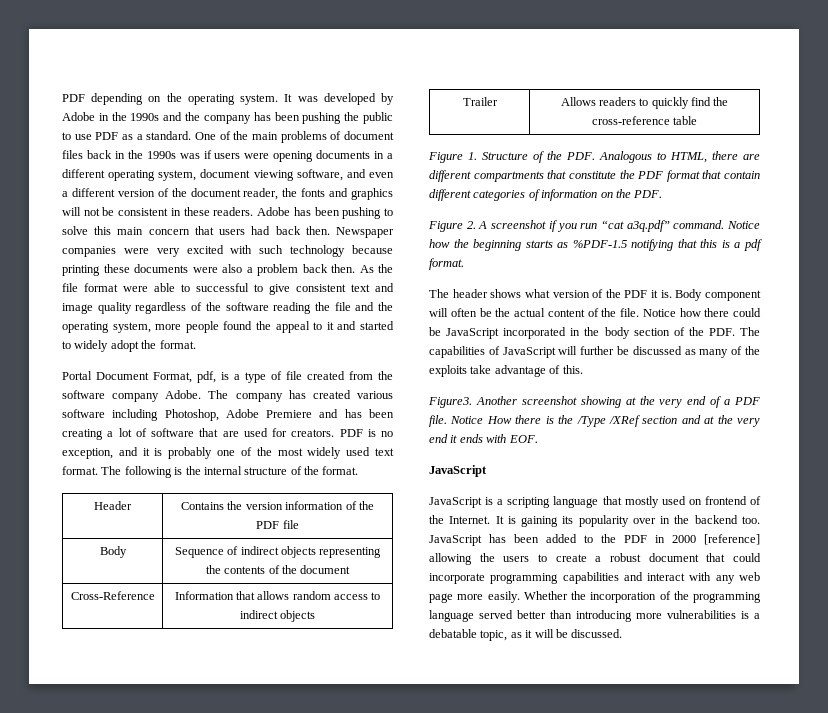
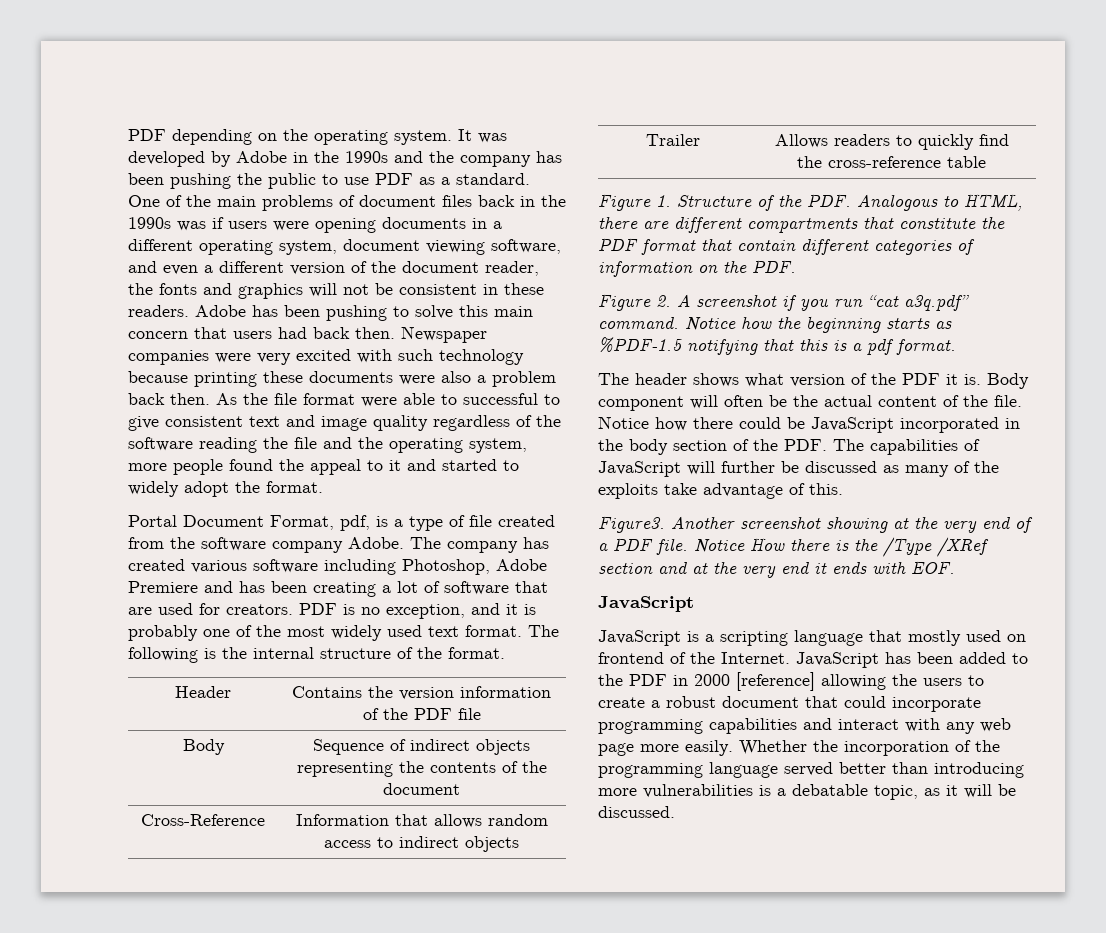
[495,515,760,527] It is gaining its popularity over in the backend too. -> (790, 658) none

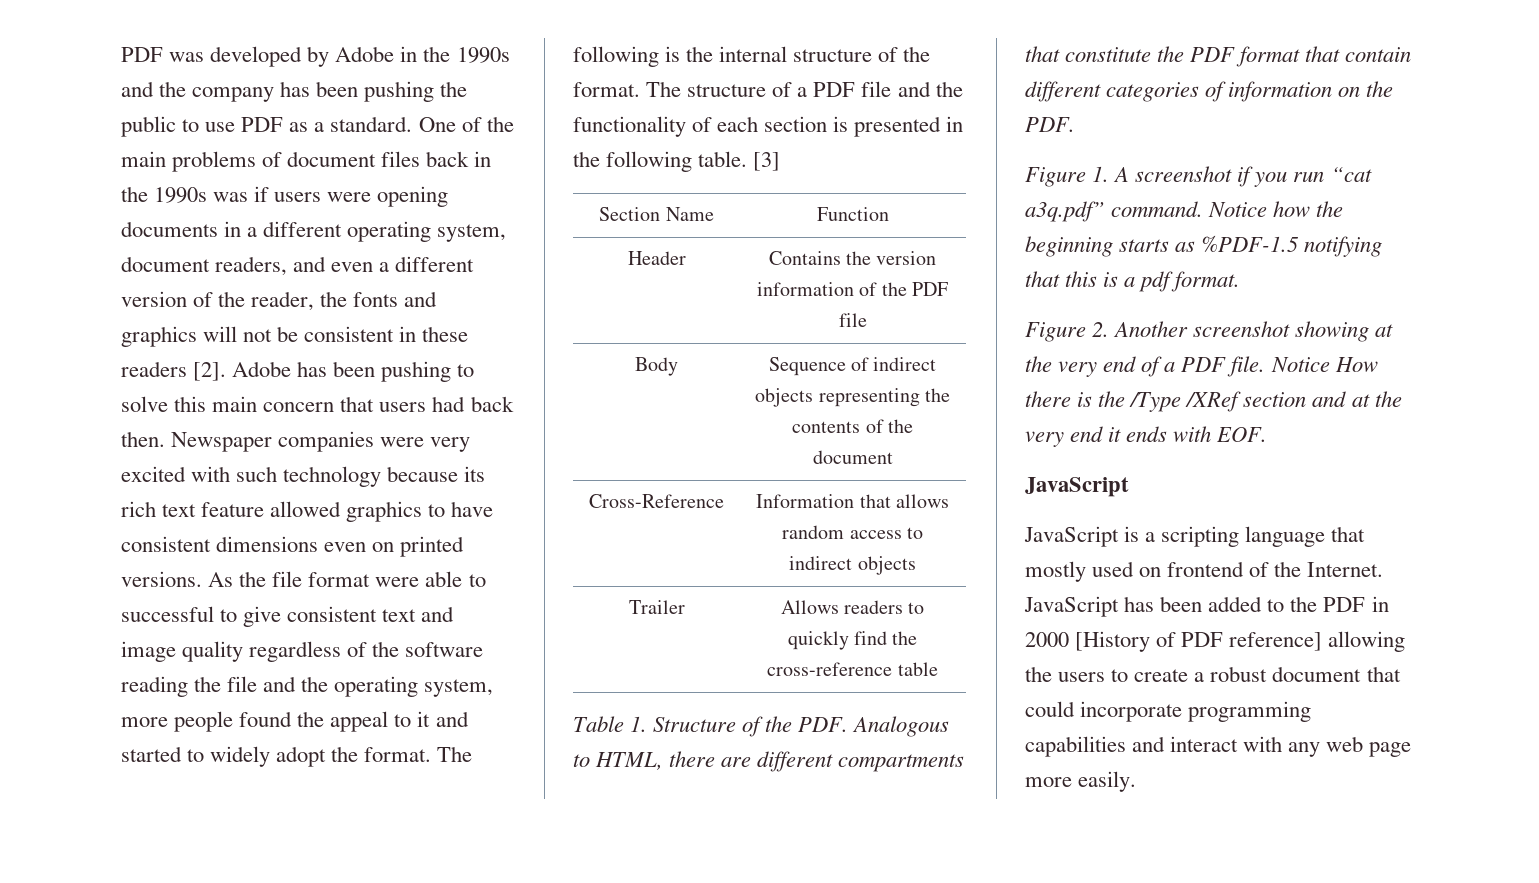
[128,129,472,145] PDF depending on the operating system. It -> [121,47,163,62] PDF
[426,239,561,255] viewing software, -> [215,256,288,276] readers,
[402,261,479,273] document -> (246, 299) none
[128,305,189,317] readers. -> [121,361,227,381] readers [2].
[194,371,556,387] [128,393,210,405] printing these documents were also a problem back then. -> [464,466,486,482] [121,501,494,522] [121,536,465,557] [121,571,202,587] its rich text feature allowed graphics to have consistent dimensions even on printed versions.
[128,515,555,531] [128,537,549,553] [128,559,547,575] [128,581,548,597] [128,603,536,619] [128,625,522,641] // Portal Document Format, pdf, is a type of file created from the software company Adobe. The company has created various software including Photoshop, Adobe Premiere and has been creating a lot of software that are used for creators. PDF is no exception, and it is probably one of the most widely used text format. -> (432, 754) none
(505, 653) none -> [646,81,963,97] [573,116,964,137] [573,151,781,172] [599,207,714,221] [816,207,889,221] The structure of a PDF file and the functionality of each section is presented in the following table. [3] // Section Name | Function
[598,194,651,211] Figure -> [573,716,624,732] Table
[656,295,671,307] 2. -> [1092,166,1110,182] 1.
[598,373,1029,389] [598,395,1022,411] [598,416,1020,433] [598,439,980,455] [598,461,999,477] [598,483,843,499] [598,516,665,533] The header shows what version of the PDF it is. Body component will often be the actual content of the file. Notice how there could be JavaScript incorporated in the body section of the PDF. The capabilities of JavaScript will further be discussed as many of the exploits take advantage of this. // Figure3. -> [1025,322,1110,342] Figure 2.
[736,672,815,691] [reference] -> [1075,631,1323,652] [History of PDF reference]
[739,740,1000,756] [598,762,1024,778] [598,784,1016,800] [598,806,675,818] Whether the incorporation of the programming language served better than introducing more vulnerabilities is a debatable topic, as it will be discussed. -> (1137, 781) none

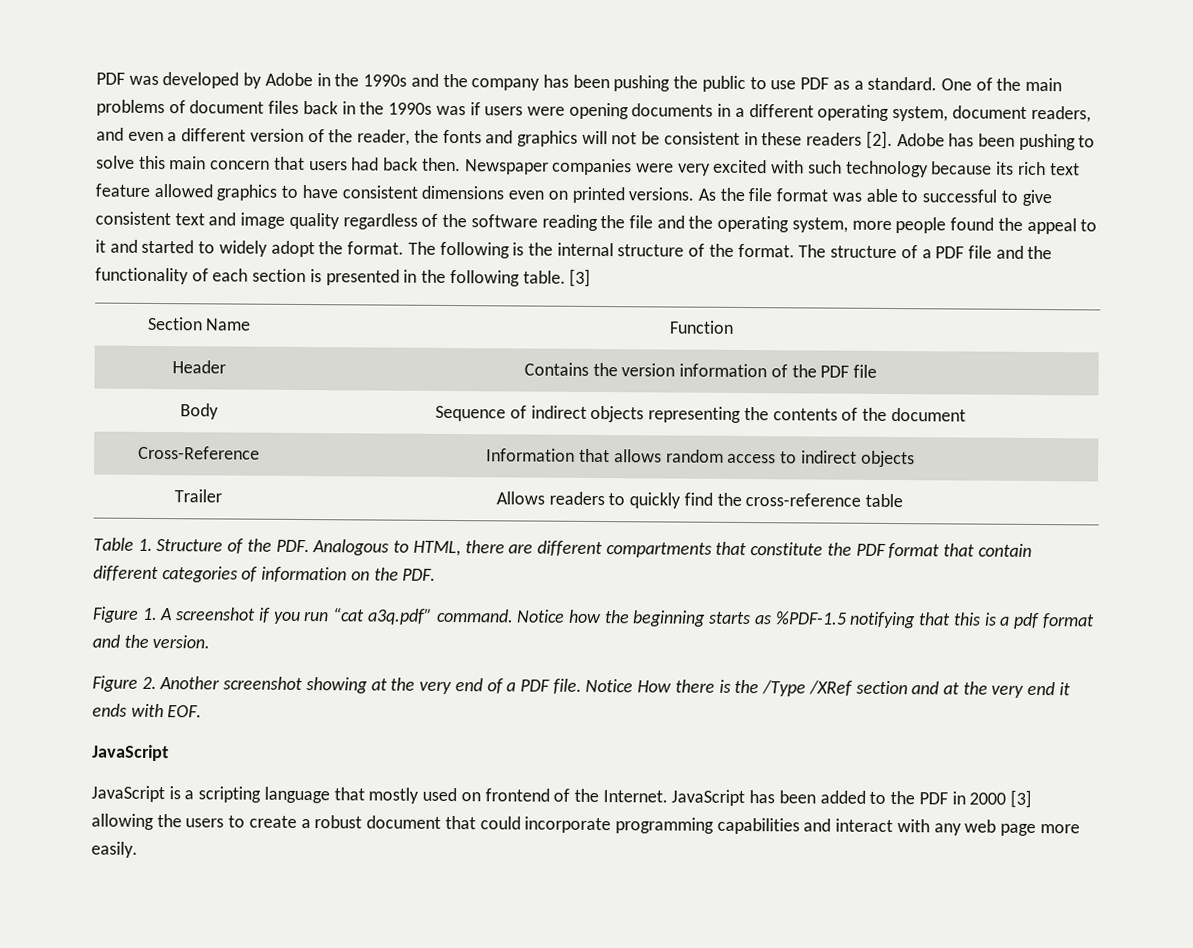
[375,577,420,587] were -> [831,192,862,202] was
[1171,271,1241,292] format. -> [1041,613,1095,629] [92,634,211,649] format and the version.
[1075,631,1323,652] [History of PDF reference] -> [1009,789,1032,808] [3]

